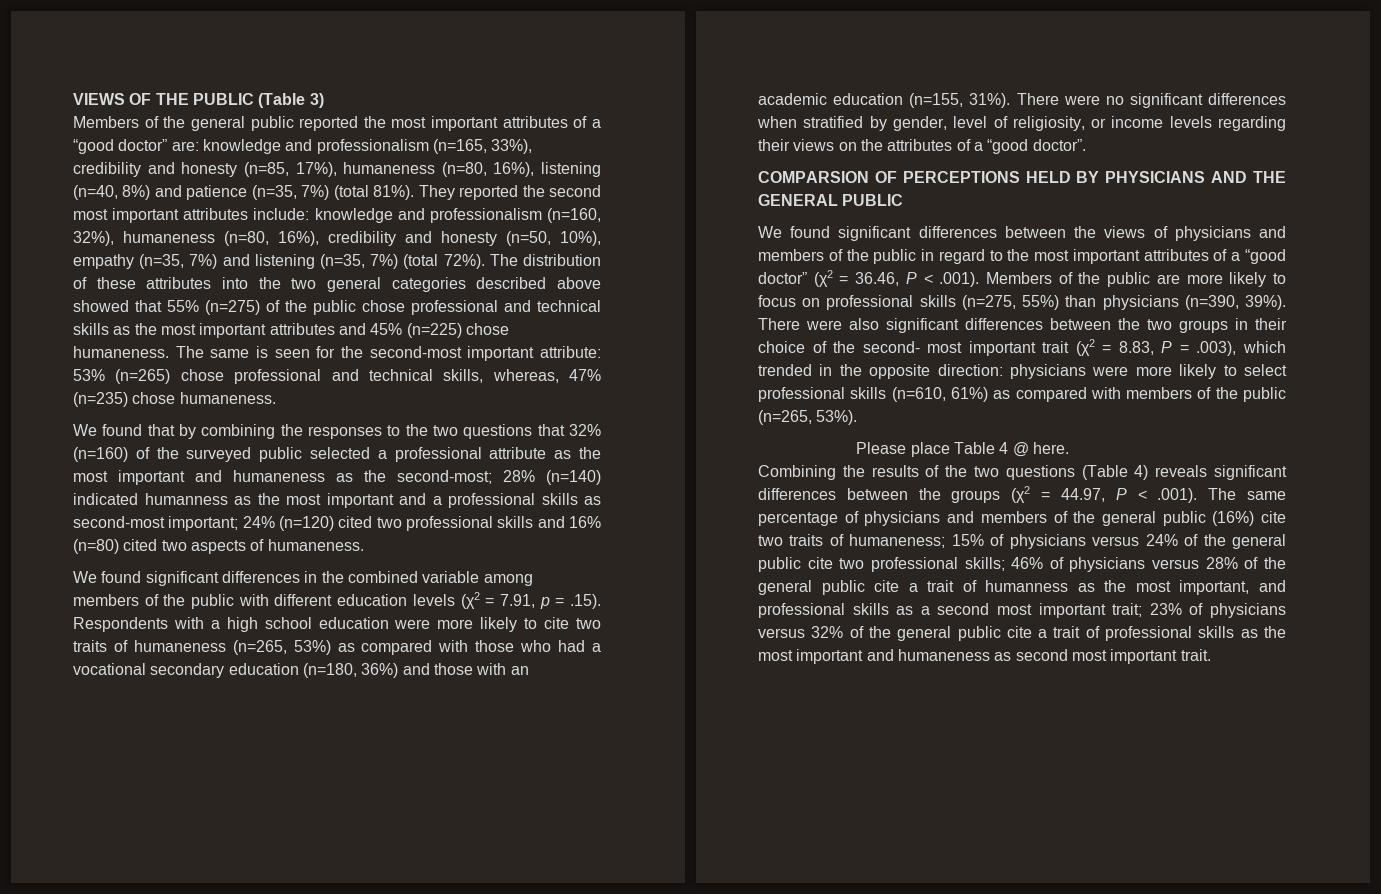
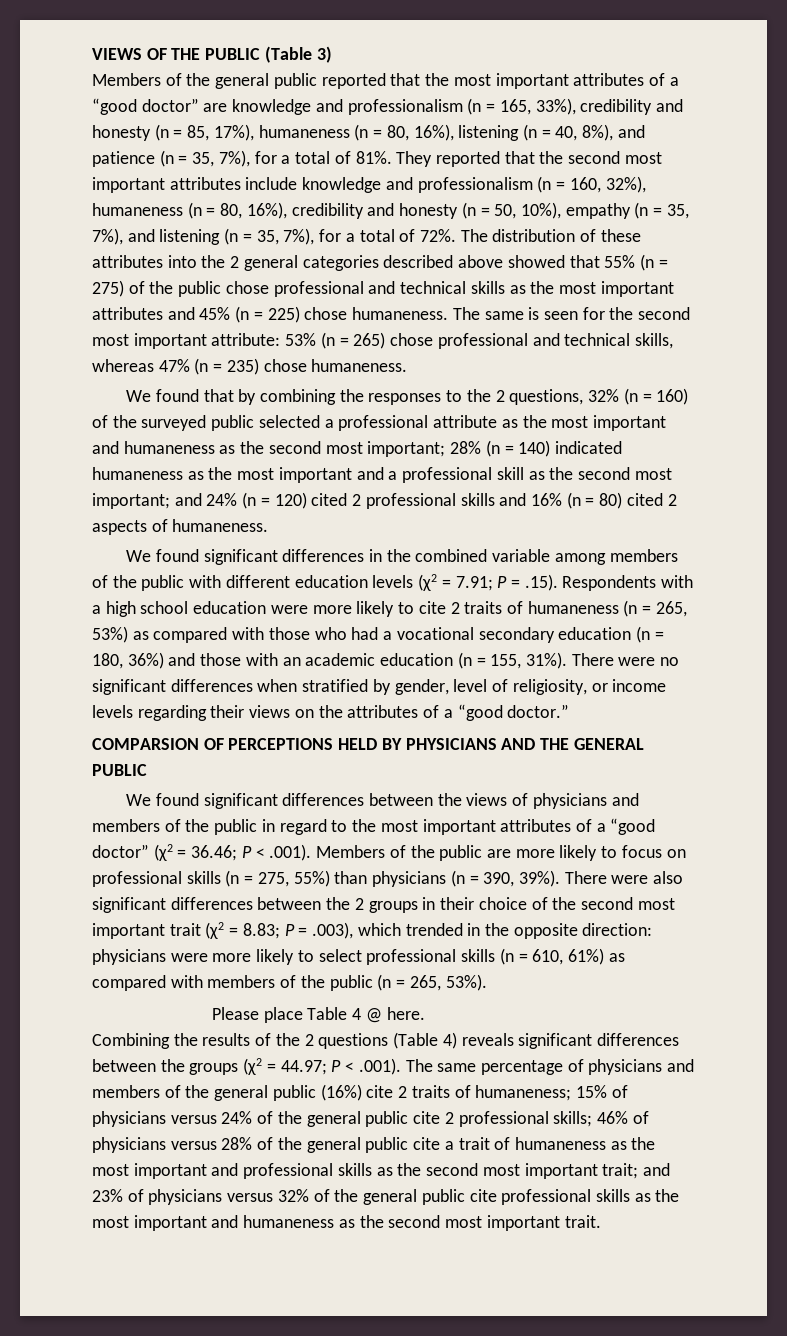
[363,116,601,131] [73,139,487,154] the most important attributes of a “good doctor” are: knowledge and professionalism (n=165, -> [390,73,679,89] [92,98,531,115] that the most important attributes of a “good doctor” are knowledge and professionalism (n = 165,
[243,162,601,177] [73,185,415,200] (n=85, 17%), humaneness (n=80, 16%), listening (n=40, 8%) and patience (n=35, 7%) (total 81%). -> [154,124,645,141] [92,150,392,167] (n = 85, 17%), humaneness (n = 80, 16%), listening (n = 40, 8%), and patience (n = 35, 7%), for a total of 81%.
(519, 192) none -> [504,151,535,164] that
[253,208,601,223] [73,231,601,246] [73,254,485,269] include: knowledge and professionalism (n=160, 32%), humaneness (n=80, 16%), credibility and honesty (n=50, 10%), empathy (n=35, 7%) and listening (n=35, 7%) (total 72%). -> [245,176,646,193] [92,202,689,219] [92,228,456,245] include knowledge and professionalism (n = 160, 32%), humaneness (n = 80, 16%), credibility and honesty (n = 50, 10%), empathy (n = 35, 7%), and listening (n = 35, 7%), for a total of 72%.
[291,278,317,289] two -> [230,256,240,268] 2
[205,300,260,315] (n=275) -> [639,254,668,271] [92,280,124,297] (n = 275)
[406,323,462,338] (n=225) -> [235,306,300,323] (n = 225)
[369,346,462,358] second-most -> [638,307,691,320] [92,334,129,346] second most
[115,369,171,384] (n=265) -> [320,332,386,349] (n = 265)
[492,369,601,383] [73,392,128,407] whereas, 47% (n=235) -> [92,358,259,375] whereas 47% (n = 235)
[432,424,601,439] [73,447,128,462] two questions that 32% (n=160) -> [495,388,689,405] 2 questions, 32% (n = 160)
[397,470,601,485] [73,493,228,505] second-most; 28% (n=140) indicated humanness -> [268,440,622,457] [92,467,183,480] second most important; 28% (n = 140) indicated humaneness
[541,493,601,505] [73,516,601,531] [73,539,187,554] skills as second-most important; 24% (n=120) cited two professional skills and 16% (n=80) cited two -> [496,467,672,480] [92,492,677,509] skill as the second most important; and 24% (n = 120) cited 2 professional skills and 16% (n = 80) cited 2
[499,594,550,609] 7.91, p -> [455,576,508,591] 7.91; P
[576,618,602,629] two -> [450,602,460,614] 2
[232,640,287,655] (n=265, -> [623,600,687,617] (n = 265,
[302,663,357,678] (n=180, -> [635,626,664,643] [92,653,123,669] (n = 180,
[909,93,964,108] (n=155, -> [457,652,522,669] (n = 155,
[1032,139,1086,151] doctor”. -> [507,704,570,718] doctor.”
[855,272,900,286] 36.46, -> [191,845,238,861] 36.46;
[961,295,1239,310] (n=275, 55%) than physicians (n=390, -> [225,870,515,887] (n = 275, 55%) than physicians (n = 390,
[1147,319,1172,330] two -> [354,898,364,910] 2
[862,341,920,353] second- -> [580,897,633,910] second
[1118,341,1154,355] 8.83, -> [242,923,280,939] 8.83;
[891,387,946,402] (n=610, -> [499,948,564,965] (n = 610,
[758,410,812,425] (n=265, -> [377,974,441,991] (n = 265,
[974,466,999,477] two -> [304,1034,314,1046] 2
[1060,488,1105,502] 44.97, -> [280,1060,327,1075] 44.97;
[758,535,783,546] two -> [398,1086,408,1098] 2
[839,558,865,569] two -> [444,1112,454,1124] 2
[985,580,1250,595] humanness as the most important, -> [514,1137,656,1150] [92,1163,207,1179] humaneness as the most important
[920,606,930,615] a -> [397,1163,422,1176] the
(1143, 610) none -> [642,1163,670,1176] and
[1038,626,1100,638] a trait of -> (497, 1195) none
(1012, 656) none -> [359,1215,384,1228] the

